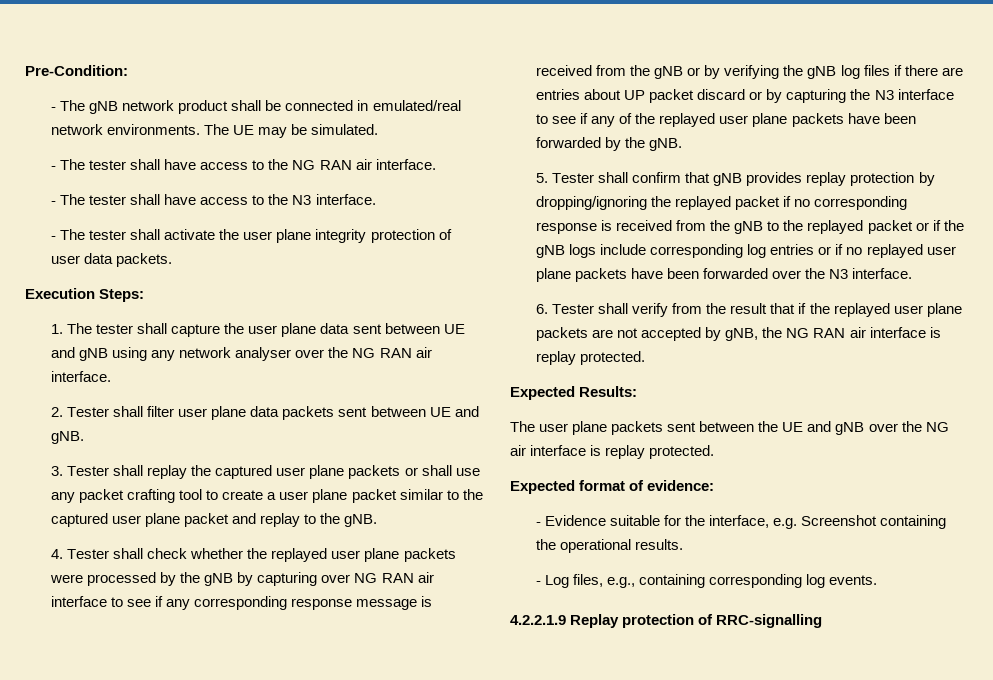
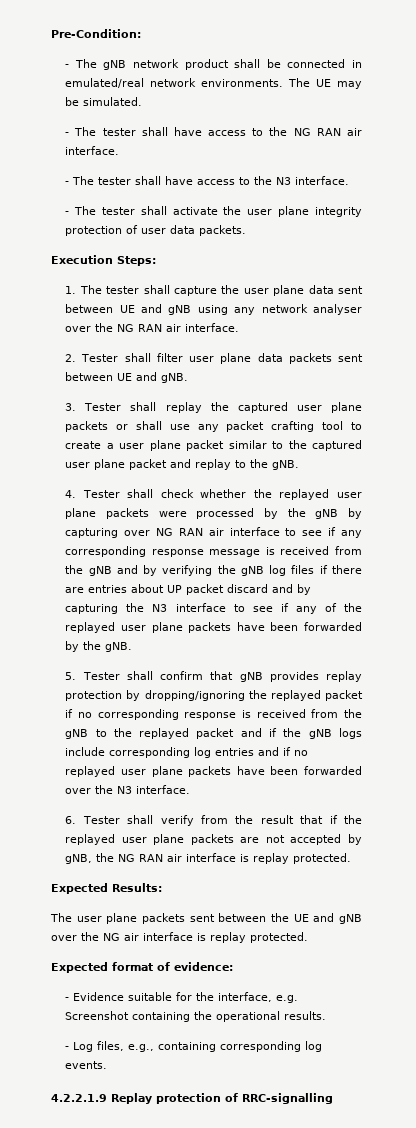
[687,67,701,76] or -> [116,565,138,574] and
[749,91,763,100] or -> [272,584,294,593] and
[915,222,929,231] or -> [240,728,262,737] and
[818,246,832,255] or -> [258,747,280,756] and

